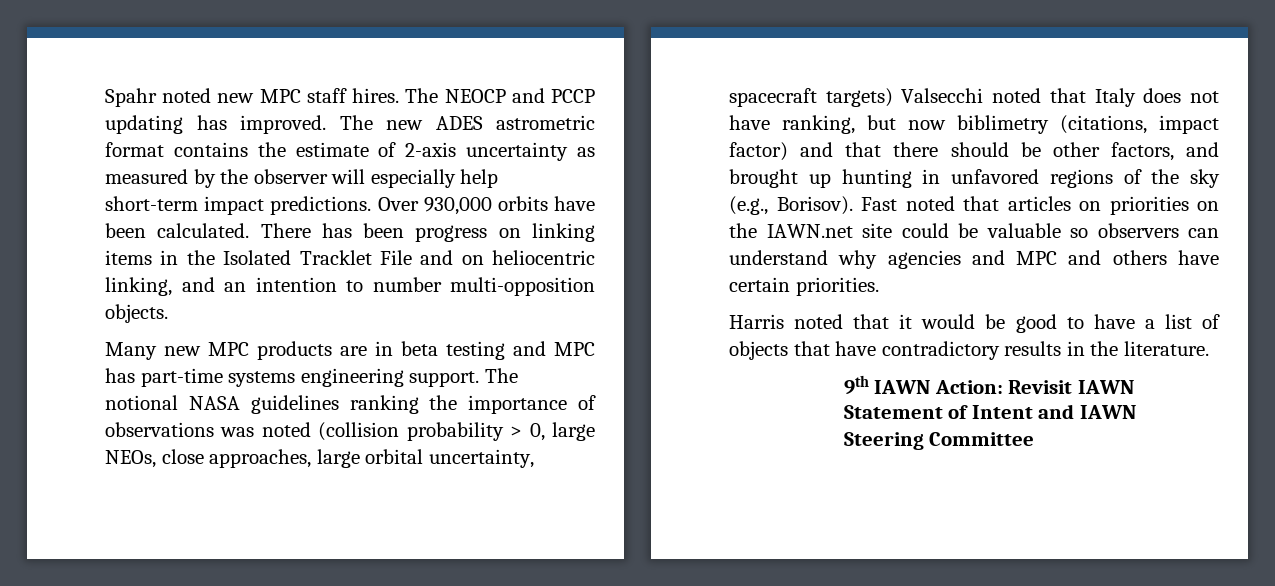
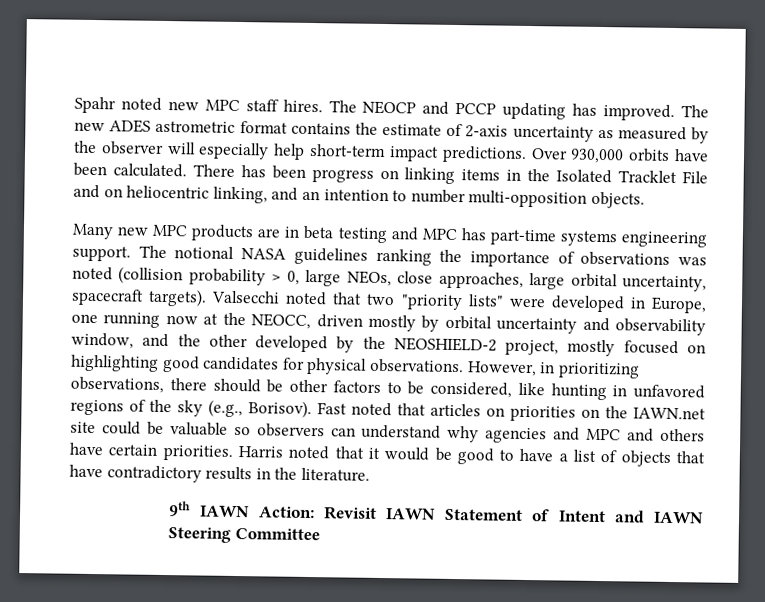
[825,88,893,107] targets) -> [148,288,208,307] targets).
[1094,88,1219,107] [729,115,1219,134] [729,142,1219,161] [729,169,831,188] Italy does not have ranking, but now biblimetry (citations, impact factor) and that there should be other factors, and brought up -> [366,293,707,314] [71,312,706,336] [71,332,706,357] [71,354,640,379] [70,376,545,398] two "priority lists" were developed in Europe, one running now at the NEOCC, driven mostly by orbital uncertainty and observability window, and the other developed by the NEOSHIELD-2 project, mostly focused on highlighting good candidates for physical observations. However, in prioritizing observations, there should be other factors to be considered, like
(879, 286) // -> (233, 452) none

